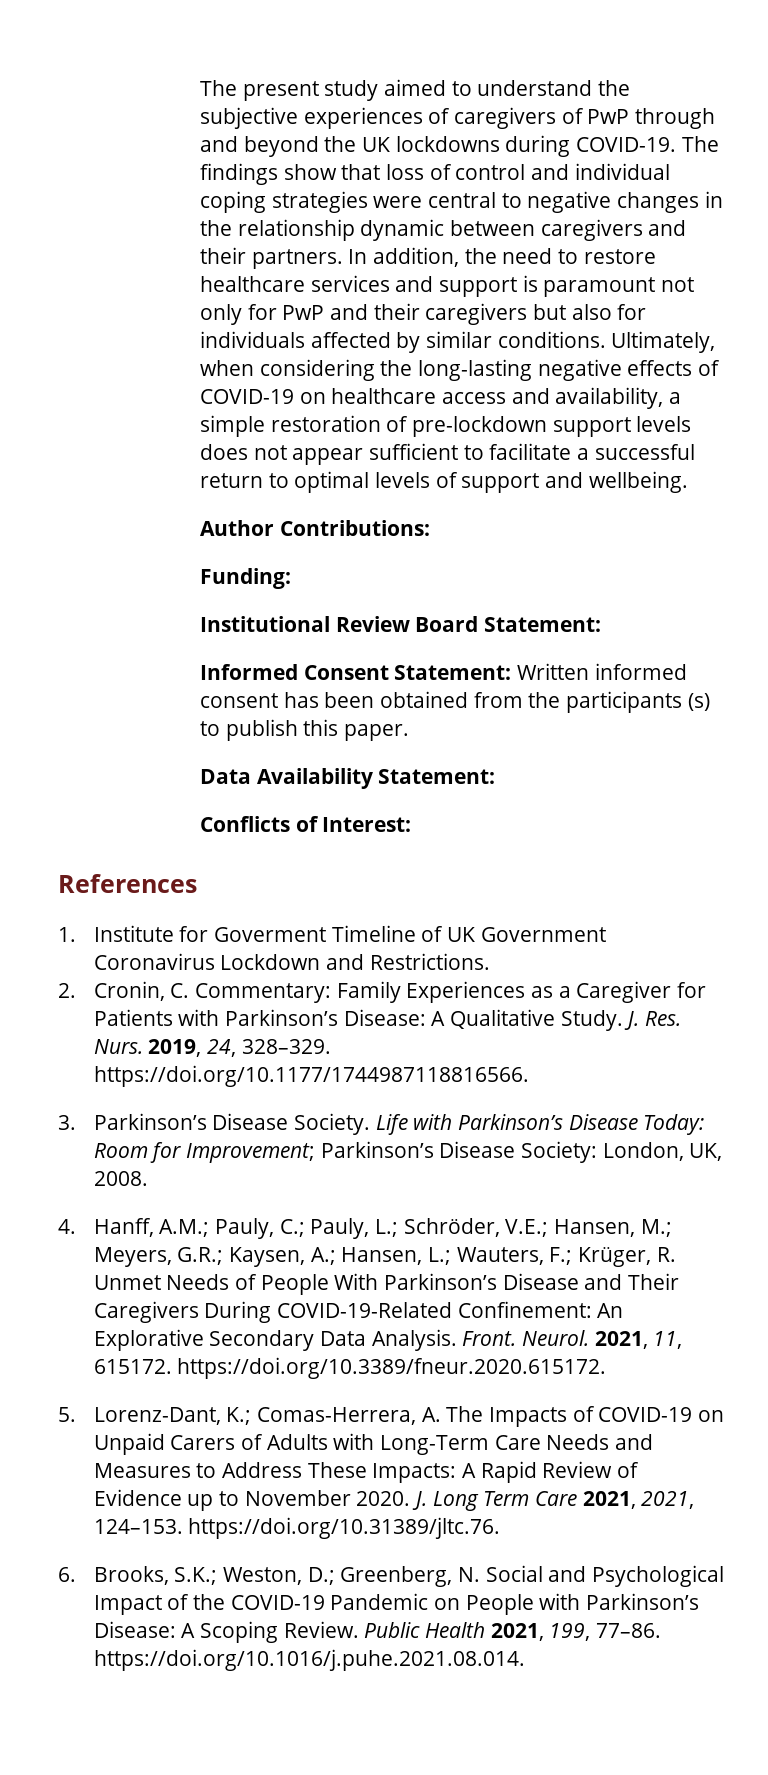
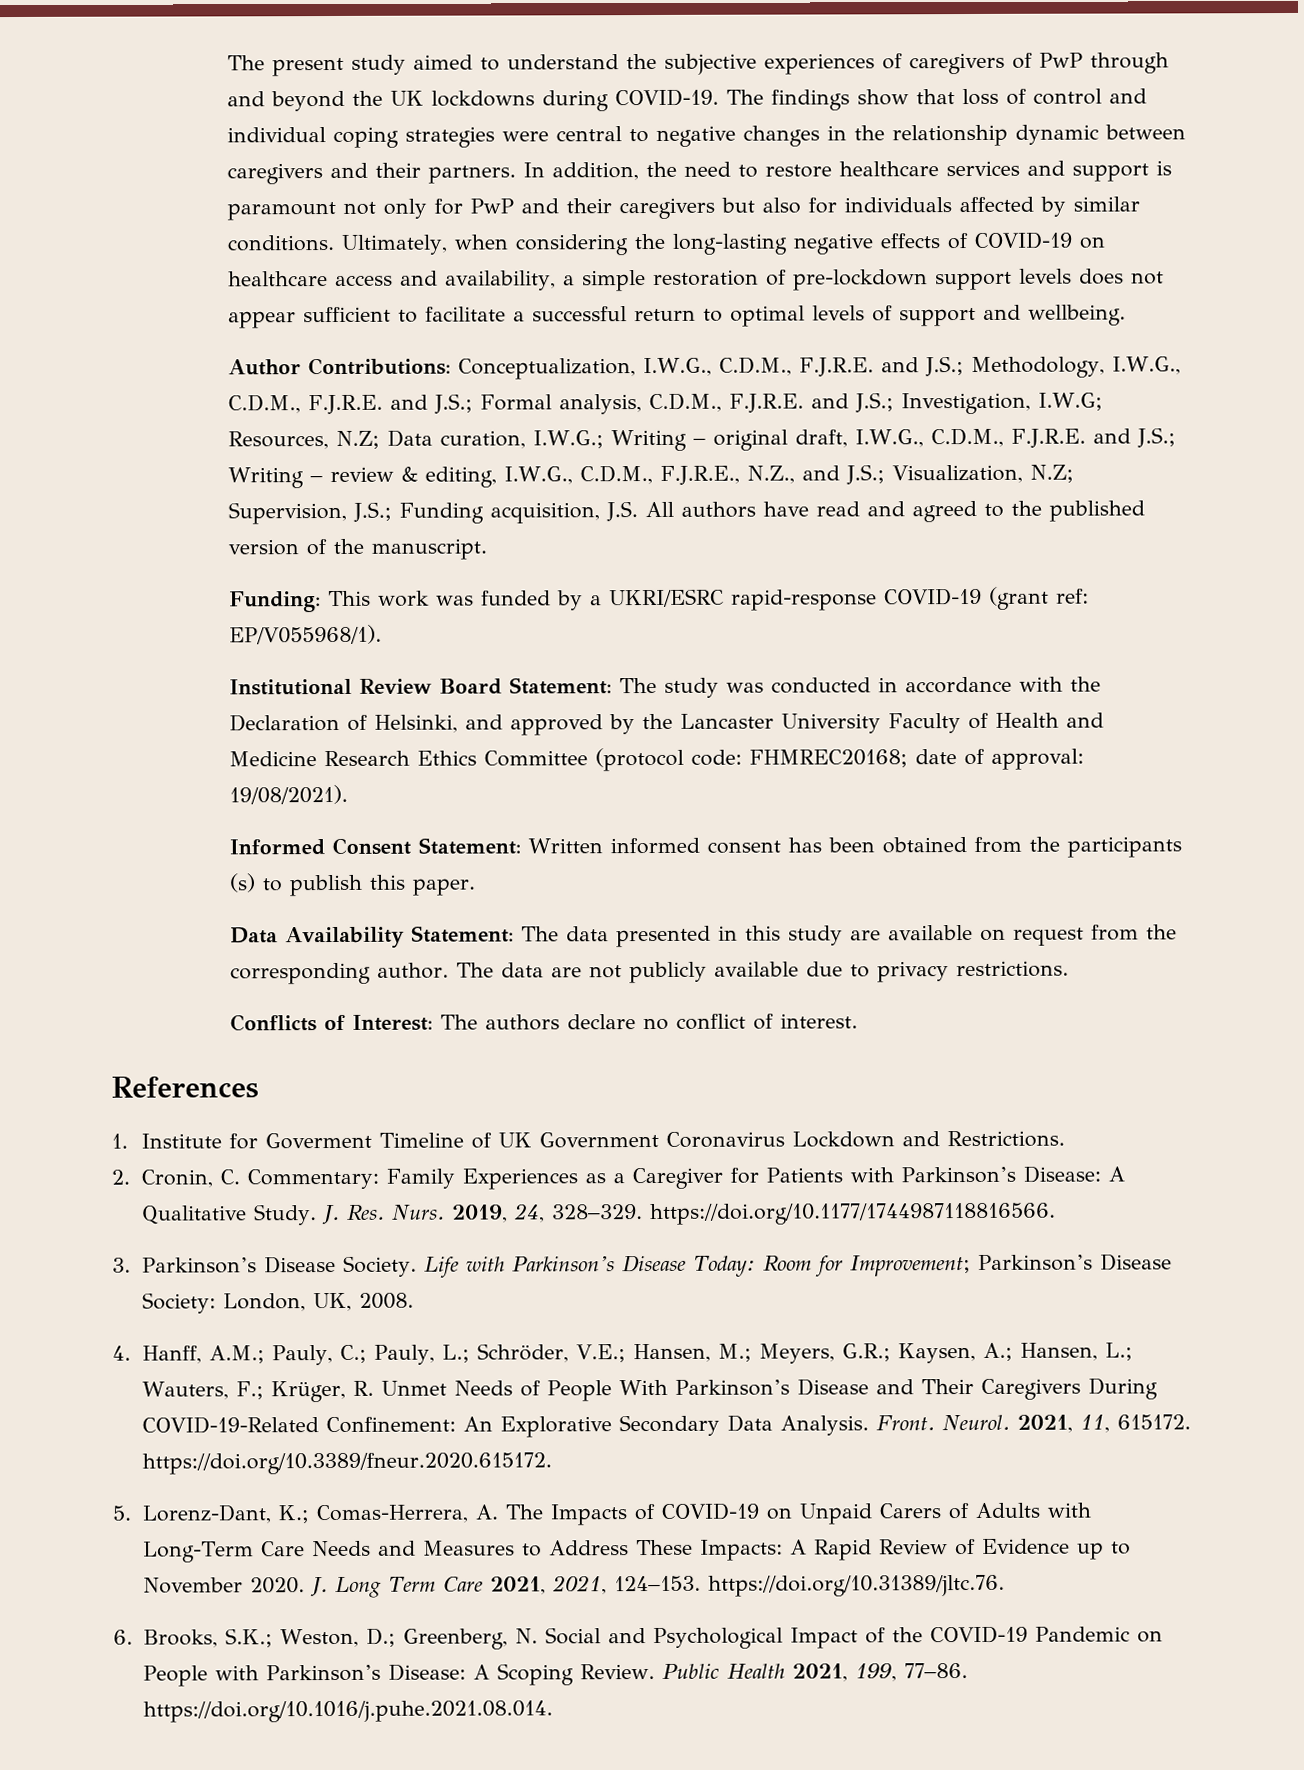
[200,568,292,589] [200,616,602,632] // Funding: // Institutional Review Board Statement: -> [457,356,1181,380] [227,392,1103,415] [227,427,1176,452] [227,464,1074,489] [227,500,1145,525] [227,538,487,560] [228,586,1089,613] [228,624,382,645] [228,676,1101,698] [228,712,1104,736] [228,747,1084,772] [228,784,348,805] Conceptualization, I.W.G., C.D.M., F.J.R.E. and J.S.; Methodology, I.W.G., C.D.M., F.J.R.E. and J.S.; Formal analysis, C.D.M., F.J.R.E. and J.S.; Investigation, I.W.G; Resources, N.Z; Data curation, I.W.G.; Writing – original draft, I.W.G., C.D.M., F.J.R.E. and J.S.; Writing – review & editing, I.W.G., C.D.M., F.J.R.E., N.Z., and J.S.; Visualization, N.Z; Supervision, J.S.; Funding acquisition, J.S. All authors have read and agreed to the published version of the manuscript. // Funding: This work was funded by a UKRI/ESRC rapid-response COVID-19 (grant ref: EP/V055968/1). // Institutional Review Board Statement: The study was conducted in accordance with the Declaration of Helsinki, and approved by the Lancaster University Faculty of Health and Medicine Research Ethics Committee (protocol code: FHMREC20168; date of approval: 19/08/2021).
[200,816,412,832] // Conflicts of Interest: -> [520,924,1177,948] [229,960,1069,985] [229,1013,858,1032] The data presented in this study are available on request from the corresponding author. The data are not publicly available due to privacy restrictions. // Conflicts of Interest: The authors declare no conflict of interest.

